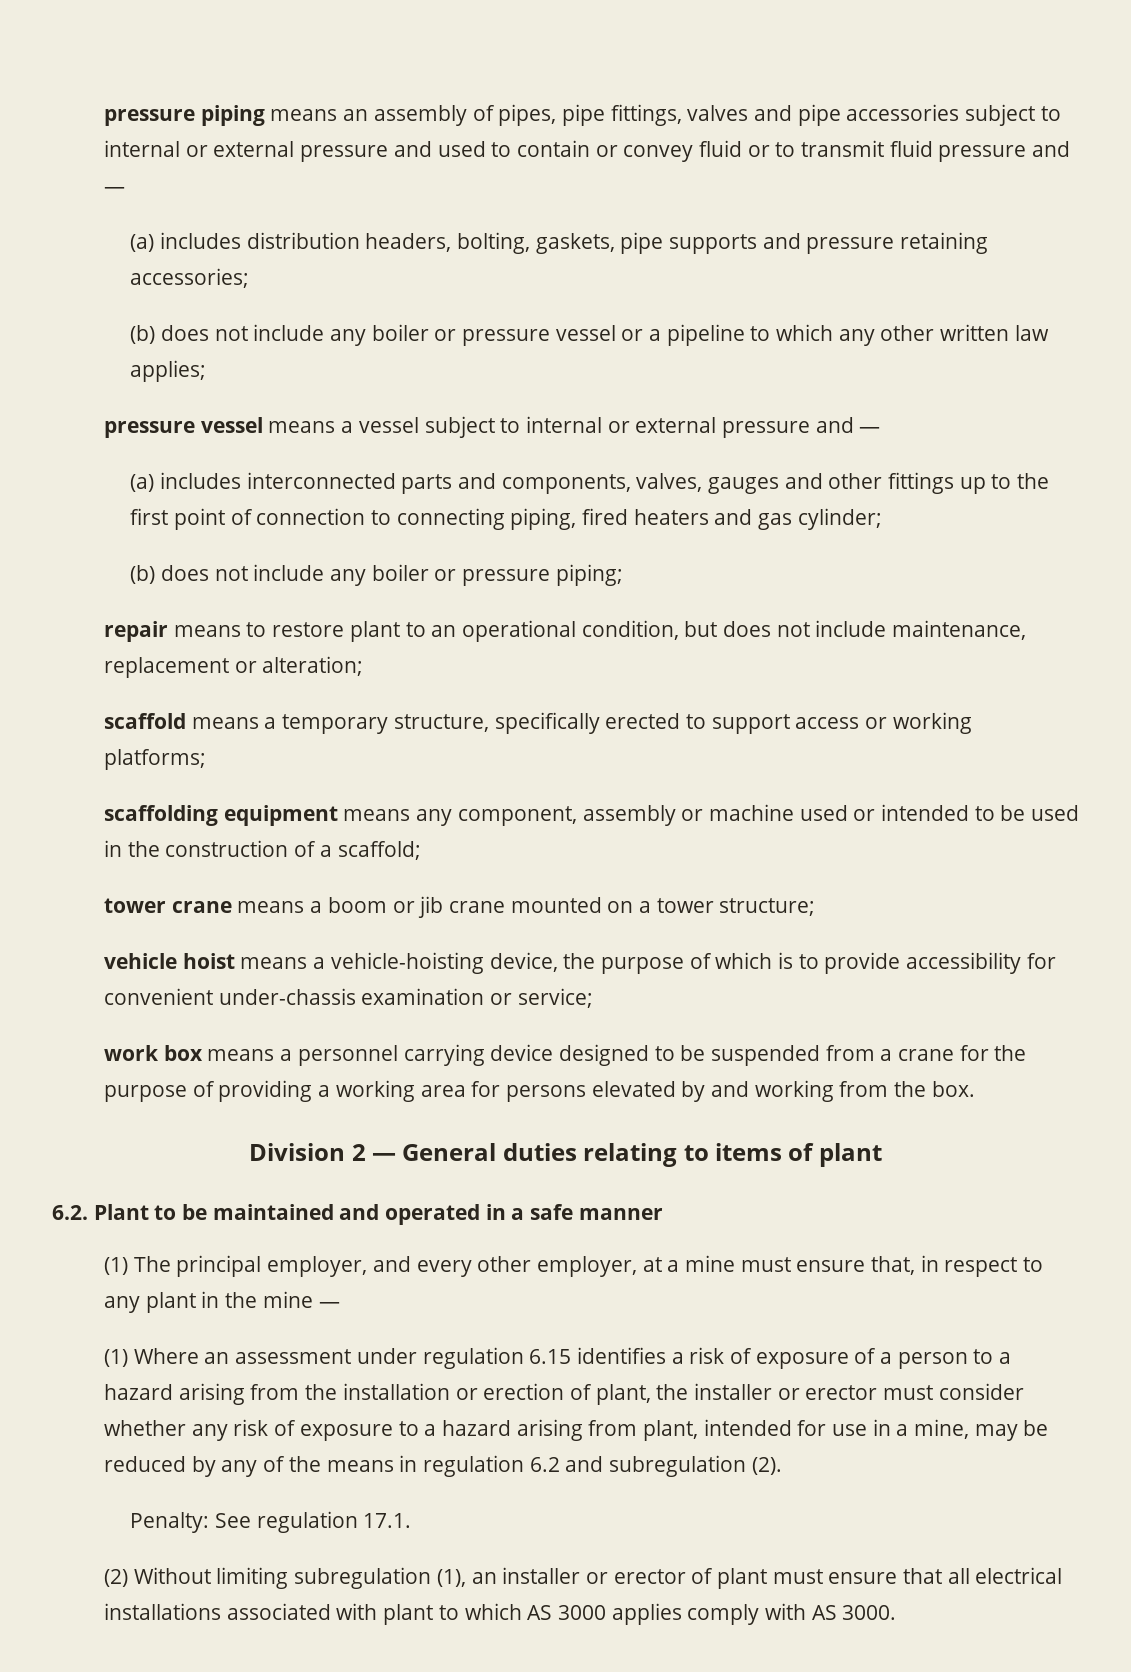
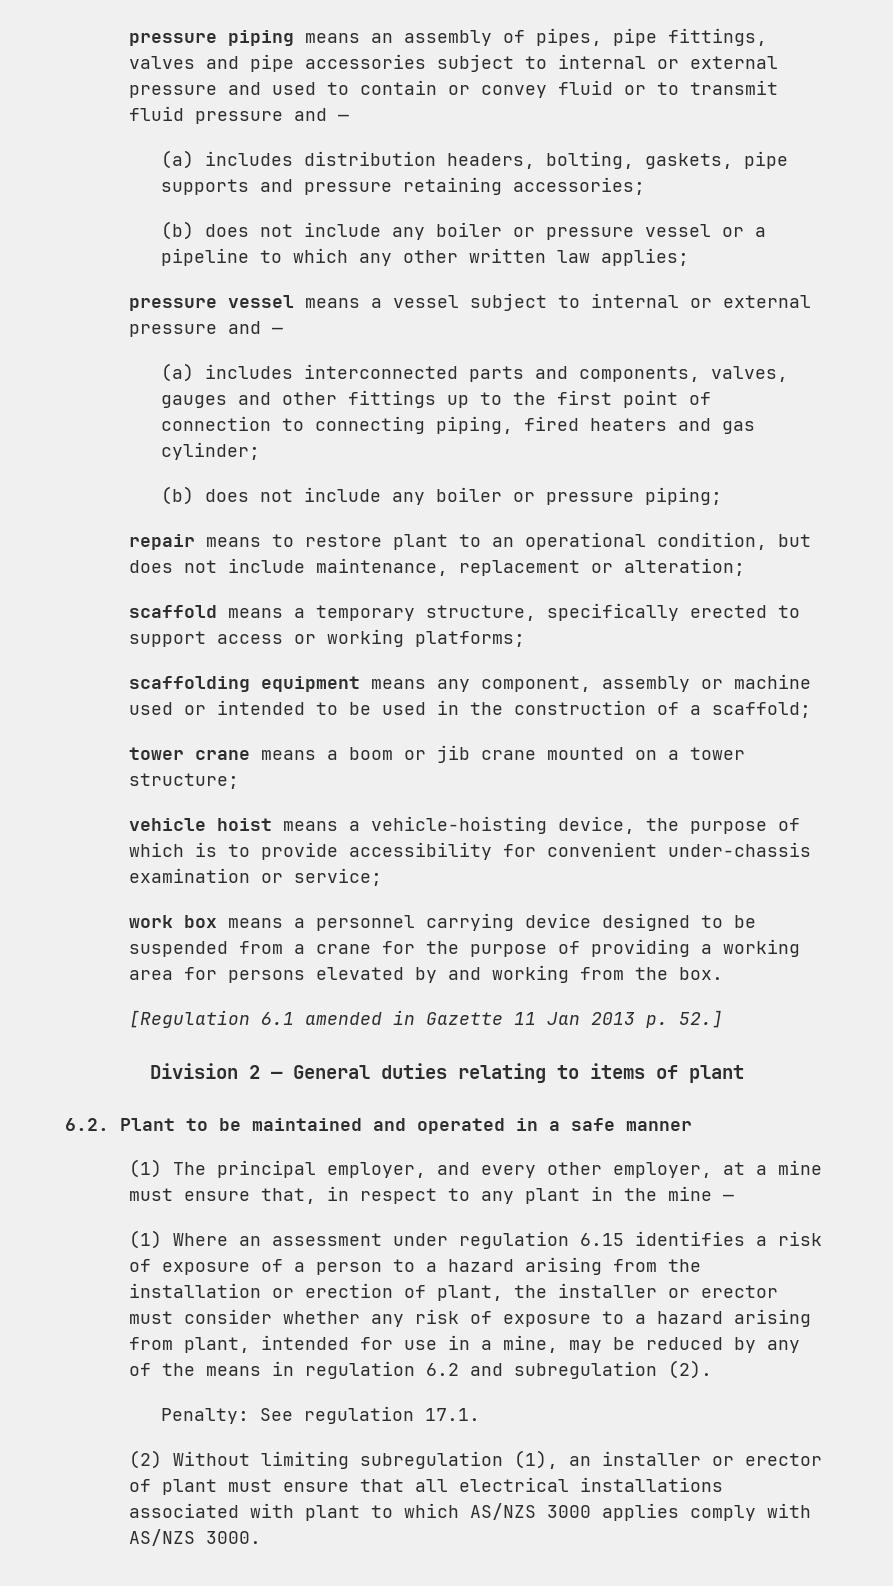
(975, 1089) none -> [128,1010,723,1028] // [Regulation 6.1 amended in Gazette 11 Jan 2013 p. 52.]
[527,1605,553,1620] AS -> [469,1503,536,1520] AS/NZS
[811,1605,837,1620] AS -> [128,1529,195,1546] AS/NZS

